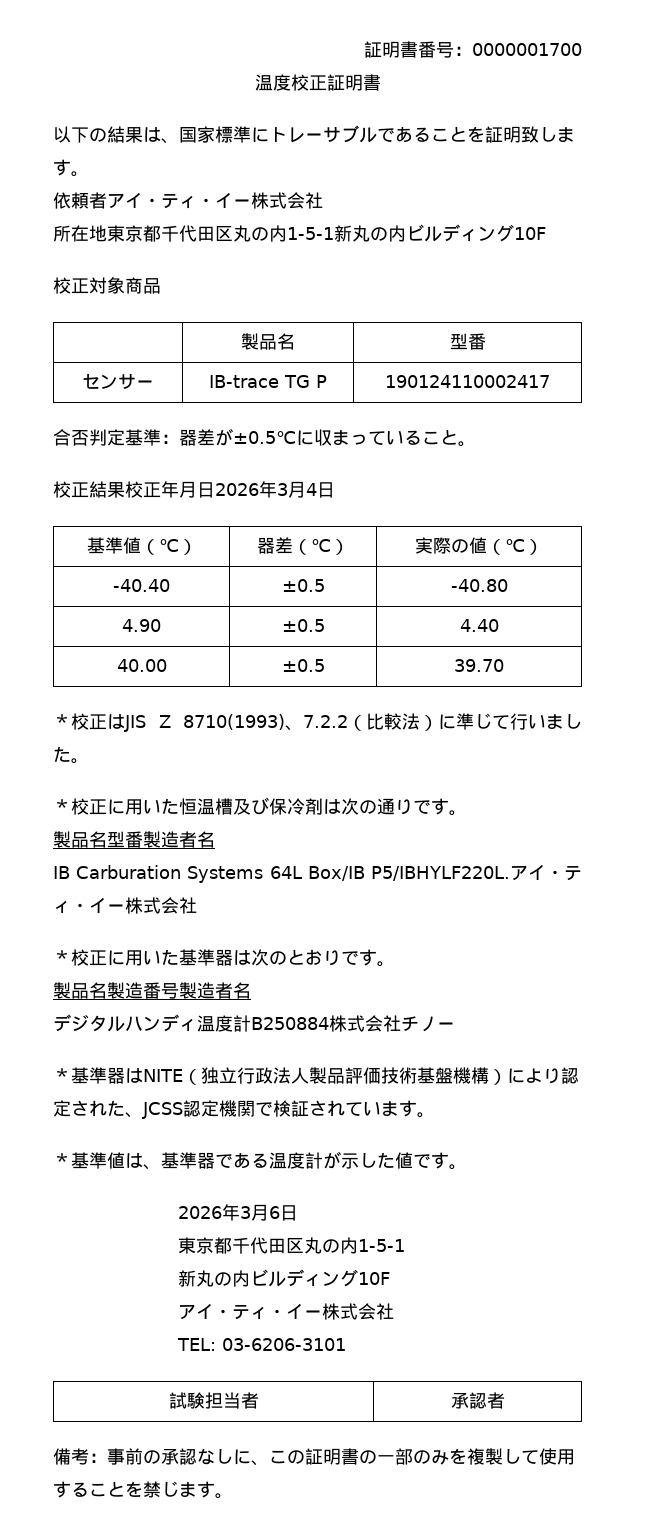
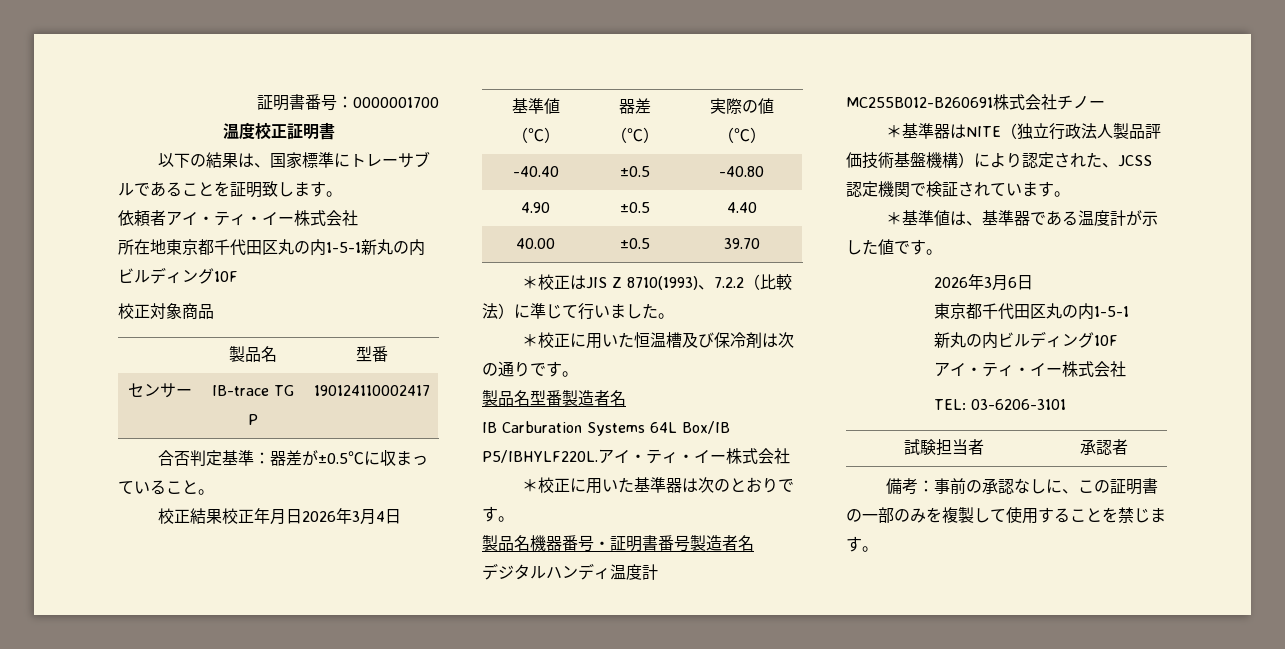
[107,982,143,999] 製造 -> [530,535,658,552] 機器番号・証明書
[251,1017,329,1030] B250884 -> [846,97,993,108] MC255B012-B260691

